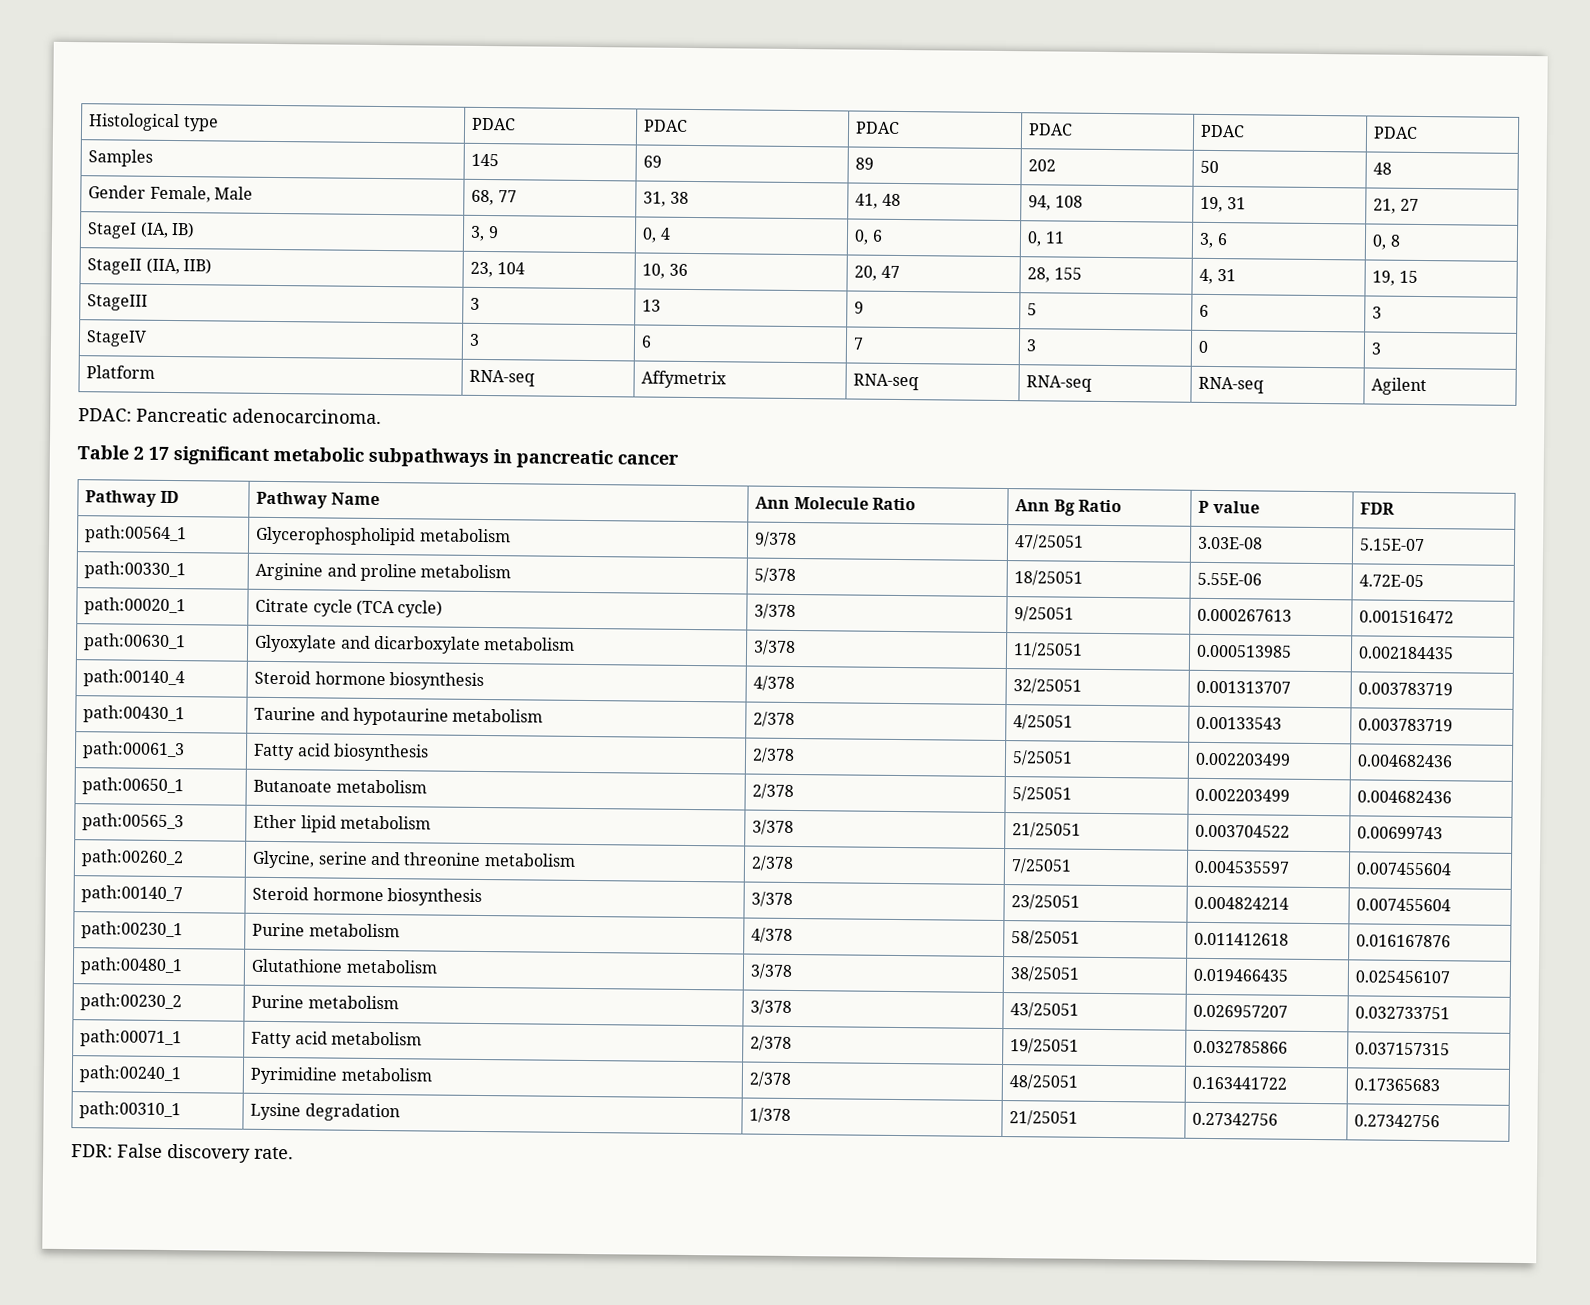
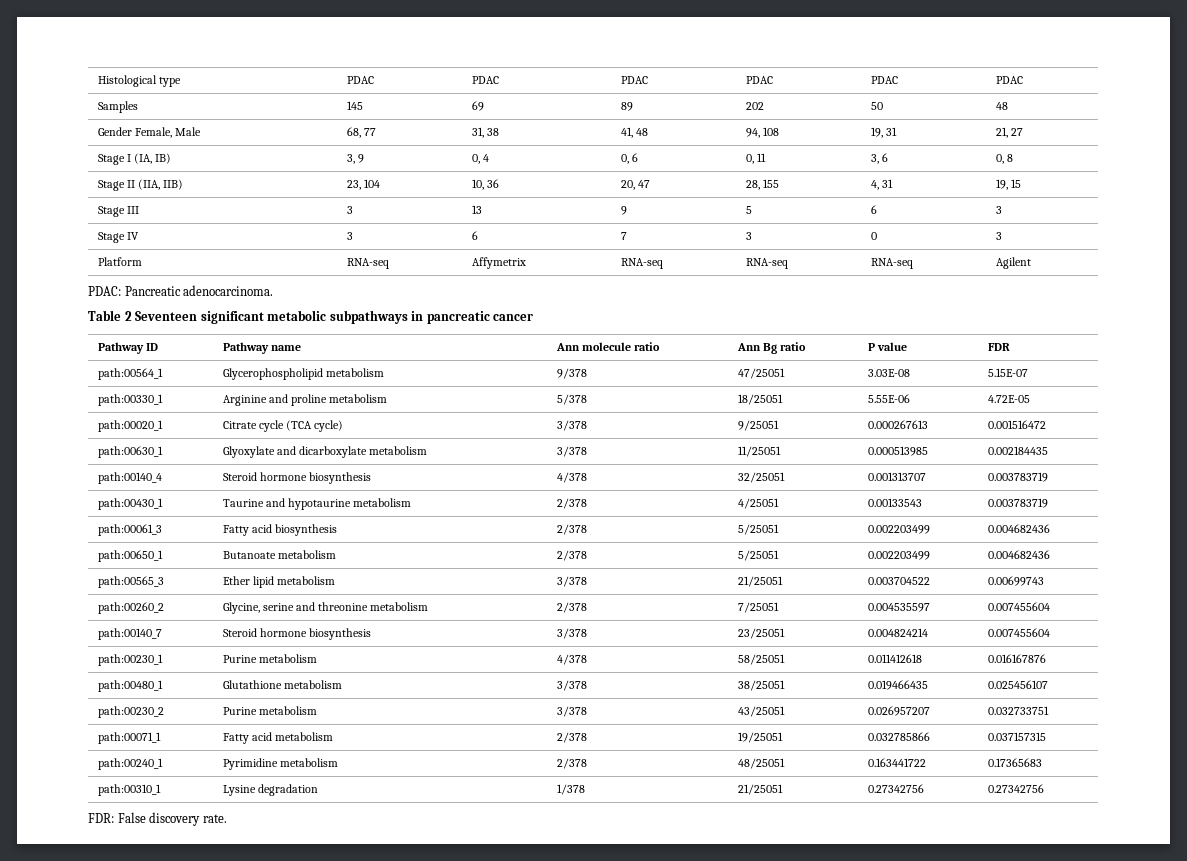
[87,222,138,239] StageI -> [97,154,131,165] Stage I
[87,258,143,275] StageII -> [97,180,135,191] Stage II
[87,294,149,311] StageIII -> [97,206,139,217] Stage III
[86,330,148,347] StageIV -> [97,232,139,243] Stage IV
[148,446,169,460] 17 -> [135,311,198,321] Seventeen
[330,492,380,506] [755,496,917,511] Name | Ann Molecule Ratio -> [270,345,301,351] [555,342,660,351] name | Ann molecule ratio
[1078,499,1123,513] Ratio -> [779,342,806,351] ratio

